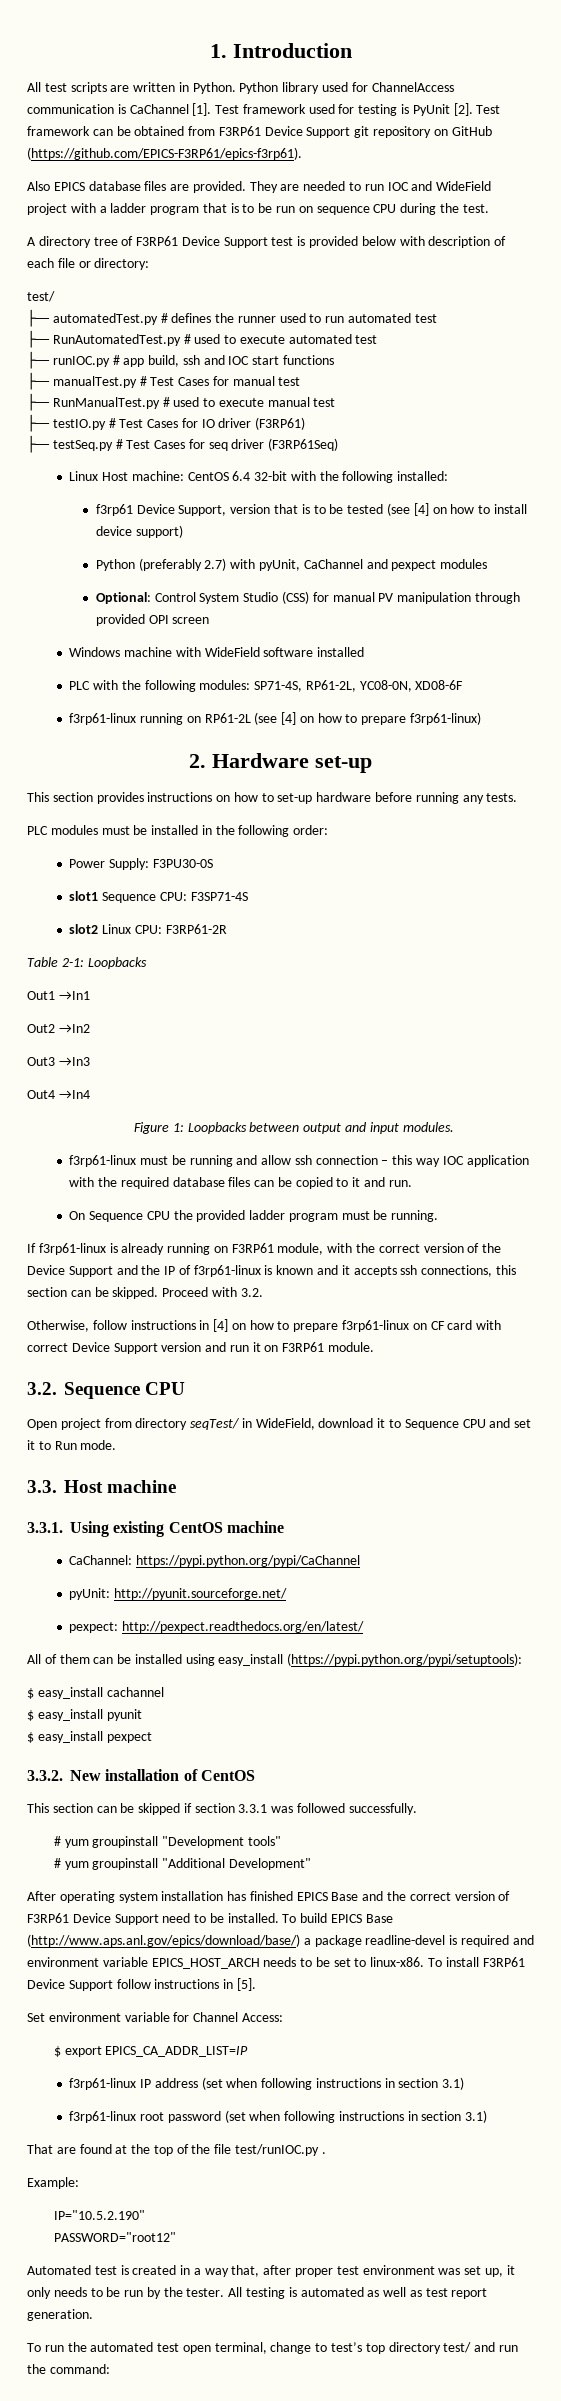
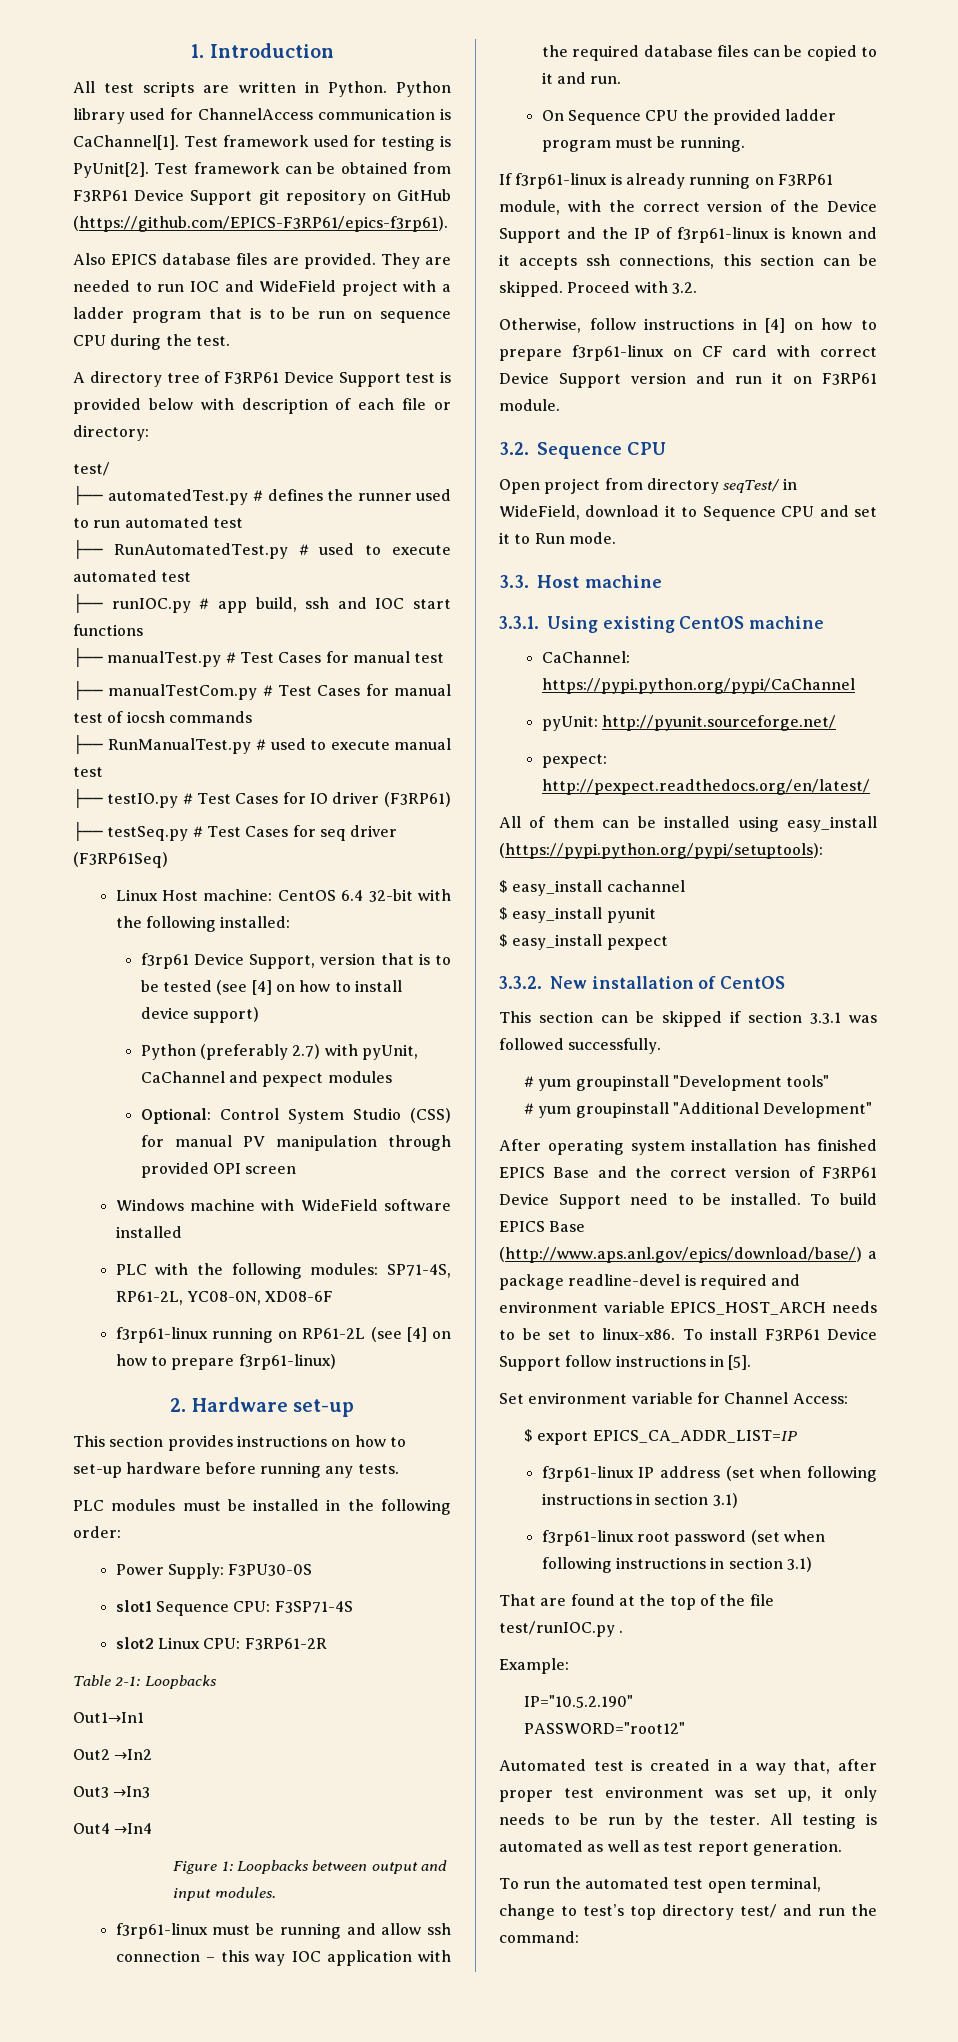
[129,103,212,116] CaChannel [1]. -> [73,135,179,150] CaChannel[1].
[412,103,473,116] PyUnit [2]. -> [73,162,149,178] PyUnit[2].
(301, 381) none -> [73,680,451,700] [73,711,252,723] // ├── manualTestCom.py # Test Cases for manual test of iocsh commands
[27,991,90,1000] Out1 →In1 -> [73,1712,144,1723] Out1→In1

